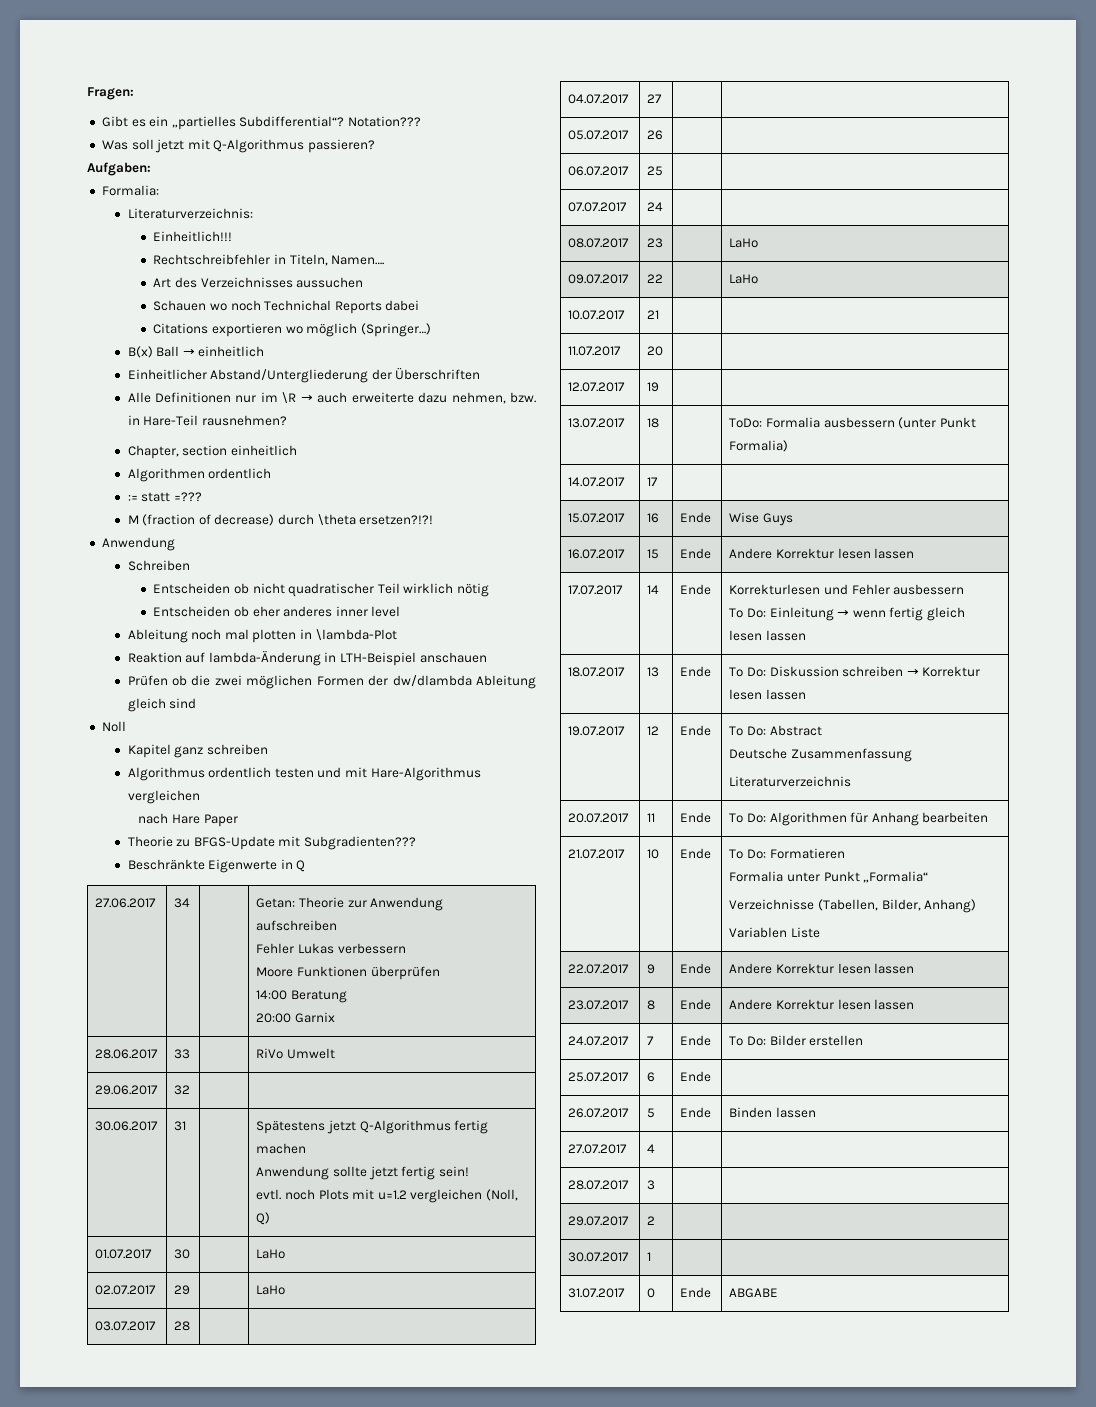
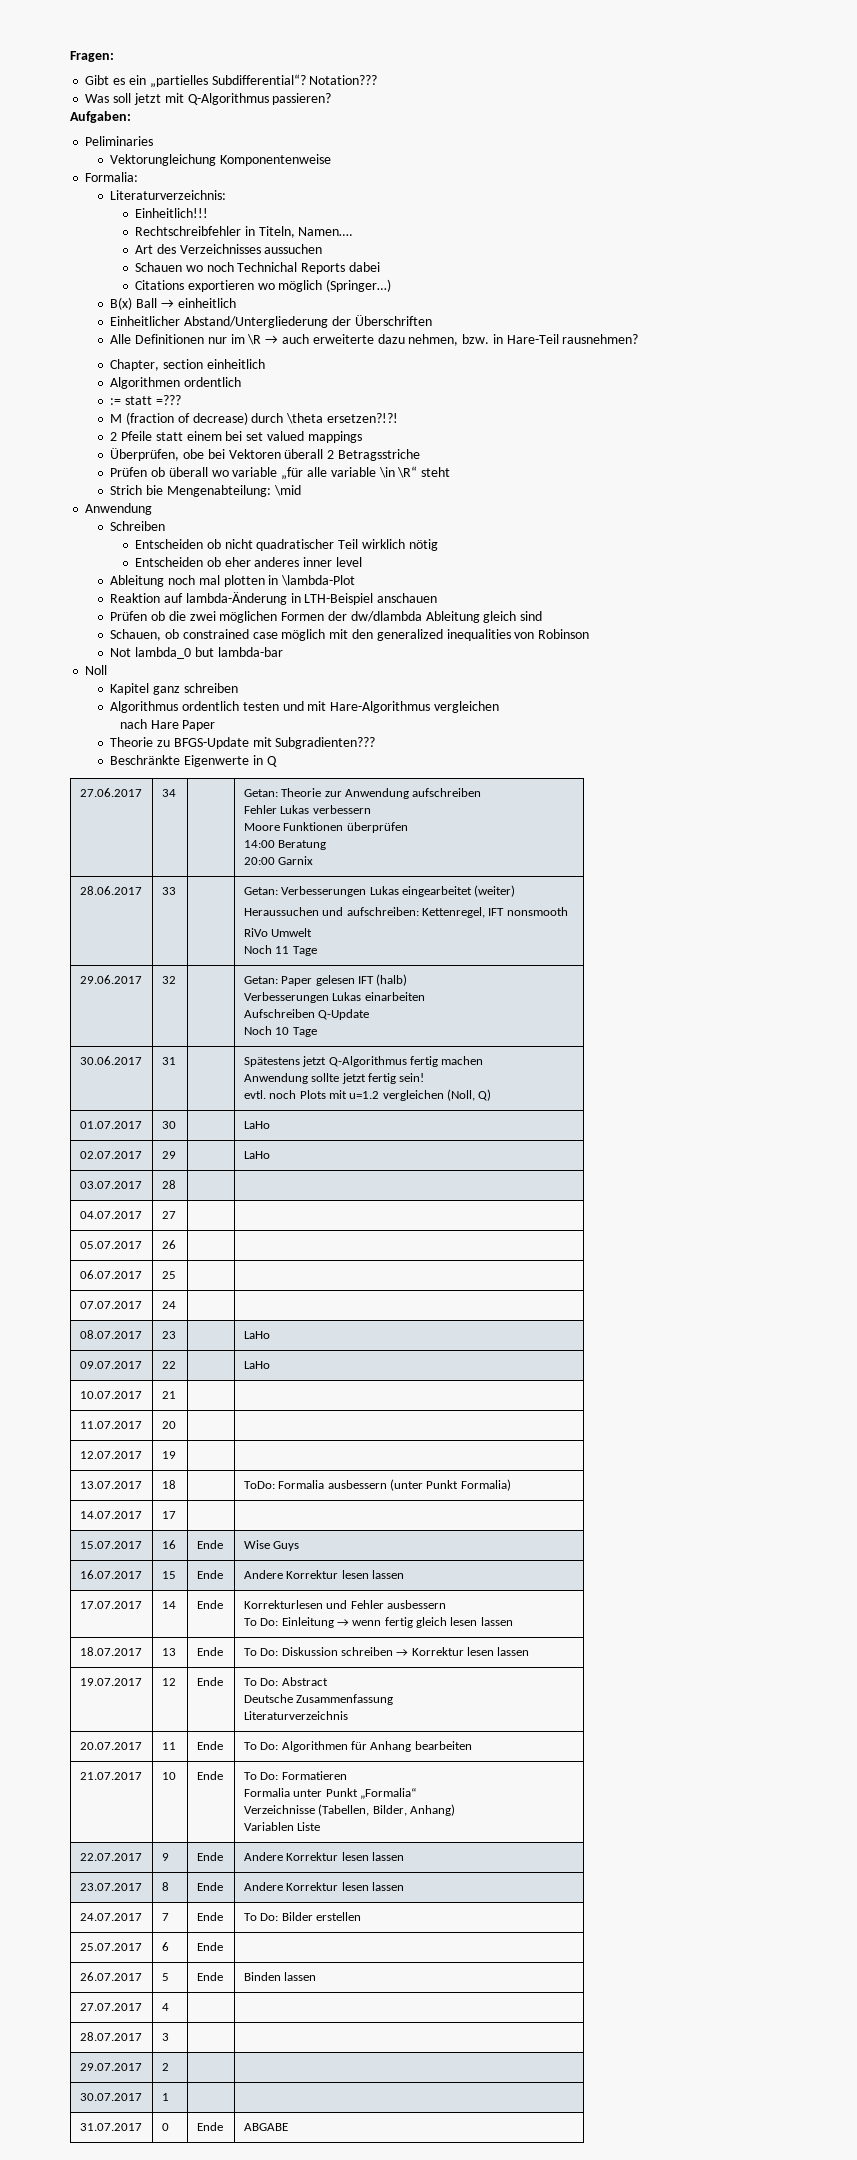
(151, 169) none -> [85,136,154,146] [110,154,332,166] // Peliminaries // Vektorungleichung Komponentenweise
(434, 520) none -> [110,431,362,443] [110,448,420,461] [110,466,451,480] [110,485,301,497] // 2 Pfeile statt einem bei set valued mappings // Überprüfen, obe bei Vektoren überall 2 Betragsstriche // Prüfen ob überall wo variable „für alle variable \in \R“ steht // Strich bie Mengenabteilung: \mid
(197, 703) none -> [110,629,590,641] [110,647,283,659] // Schauen, ob constrained case möglich mit den generalized inequalities von Robinson // Not lambda_0 but lambda-bar
(191, 1054) none -> [243,885,516,897] [243,907,568,918] Getan: Verbesserungen Lukas eingearbeitet (weiter) // Heraussuchen und aufschreiben: Kettenregel, IFT nonsmooth //
(335, 1053) none -> [243,945,317,956] // Noch 11 Tage
(191, 1090) none -> [243,974,408,986] [243,992,425,1003] [243,1009,370,1020] [243,1026,317,1037] Getan: Paper gelesen IFT (halb) // Verbesserungen Lukas einarbeiten // Aufschreiben Q-Update // Noch 10 Tage

